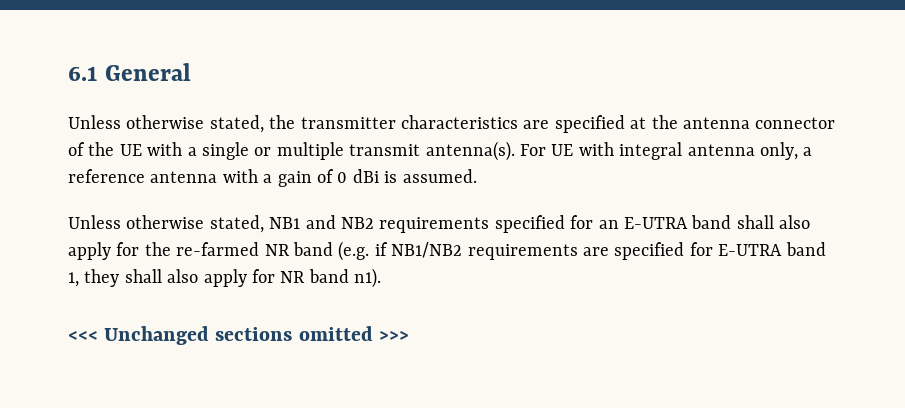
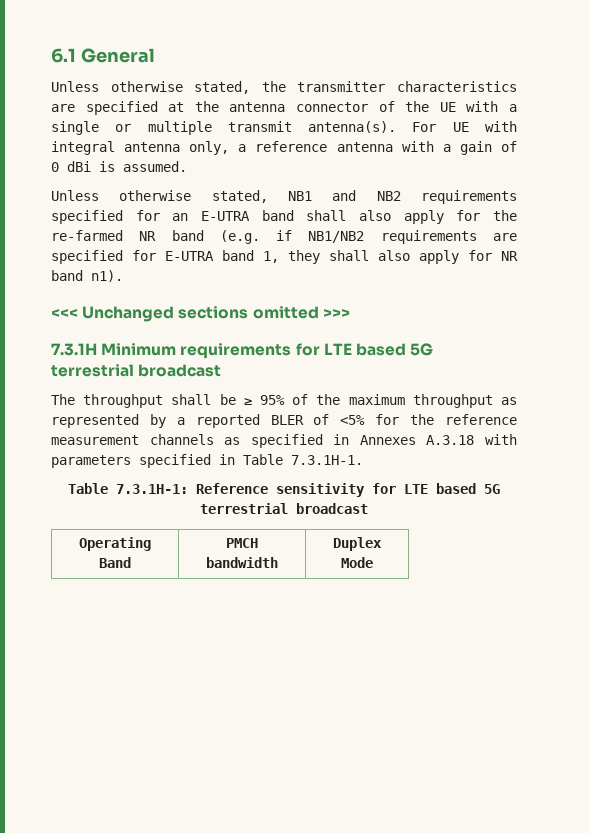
(409, 336) none -> [51,343,434,359] [51,364,222,377] [51,394,517,408] [51,414,518,428] [51,434,517,448] [51,454,363,468] [68,483,500,497] [200,503,368,514] [79,537,151,551] [99,557,131,568] [226,538,258,548] [206,557,278,568] [333,537,382,551] [341,557,373,568] // 7.3.1H Minimum requirements for LTE based 5G terrestrial broadcast // The throughput shall be ≥ 95% of the maximum throughput as represented by a reported BLER of <5% for the reference measurement channels as specified in Annexes A.3.18 with parameters specified in Table 7.3.1H-1. // Table 7.3.1H-1: Reference sensitivity for LTE based 5G terrestrial broadcast // Operating Band | PMCH bandwidth | Duplex Mode

